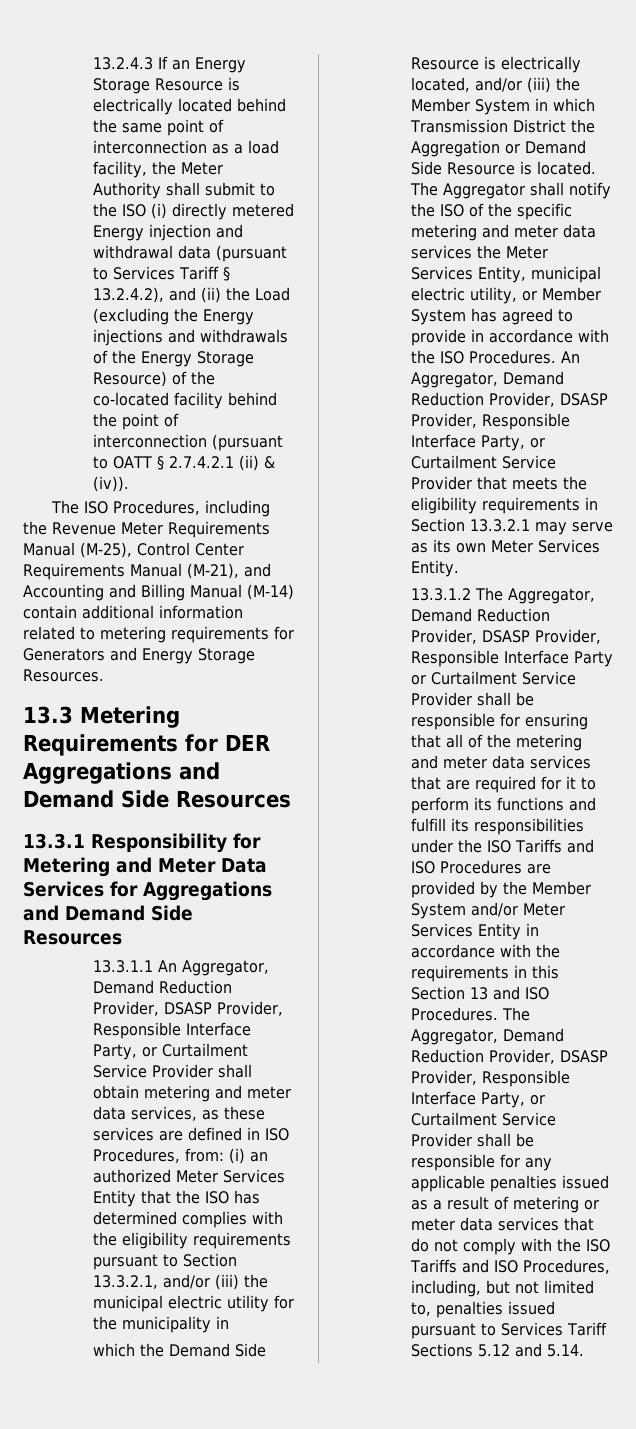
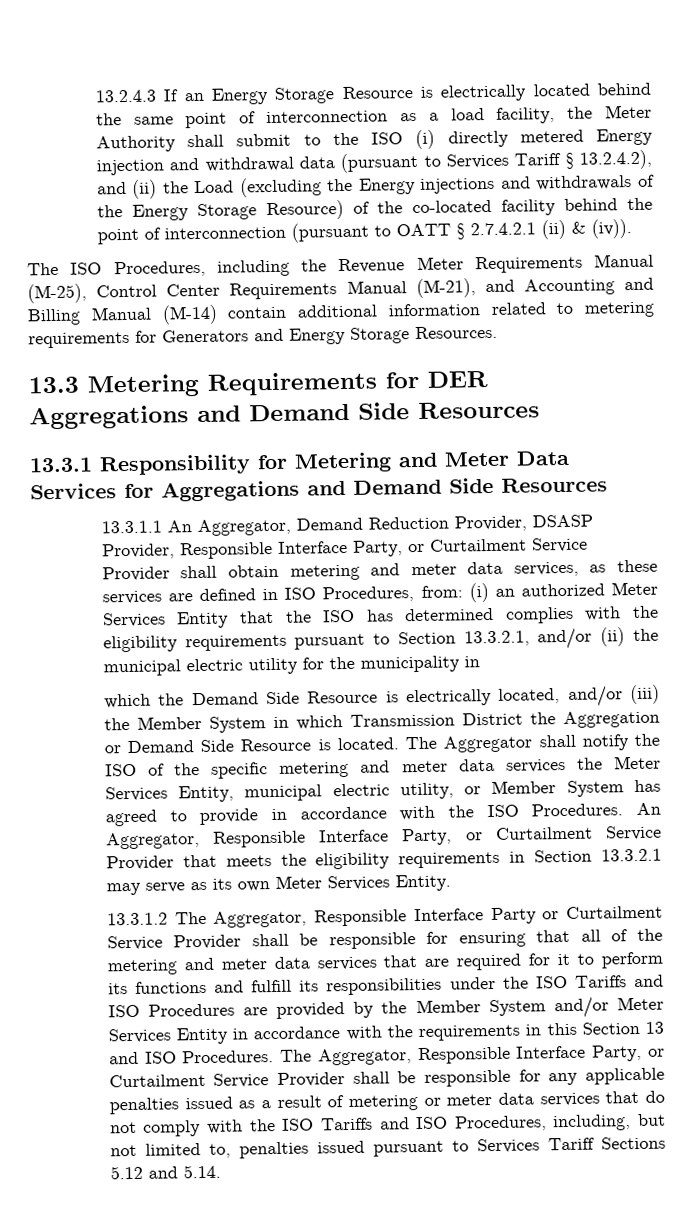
[214,1274,239,1290] (iii) -> [600,627,626,647] (ii)
[502,371,564,385] [410,392,608,407] [410,413,477,428] Demand Reduction Provider, DSASP Provider, -> (200, 841) none
[410,608,550,622] [410,629,601,644] Demand Reduction Provider, DSASP Provider, -> (308, 919) none
[502,1028,564,1042] [410,1049,608,1064] [410,1070,477,1085] Demand Reduction Provider, DSASP Provider, -> (412, 1057) none

